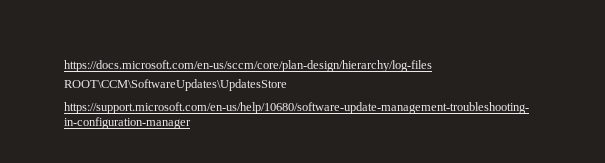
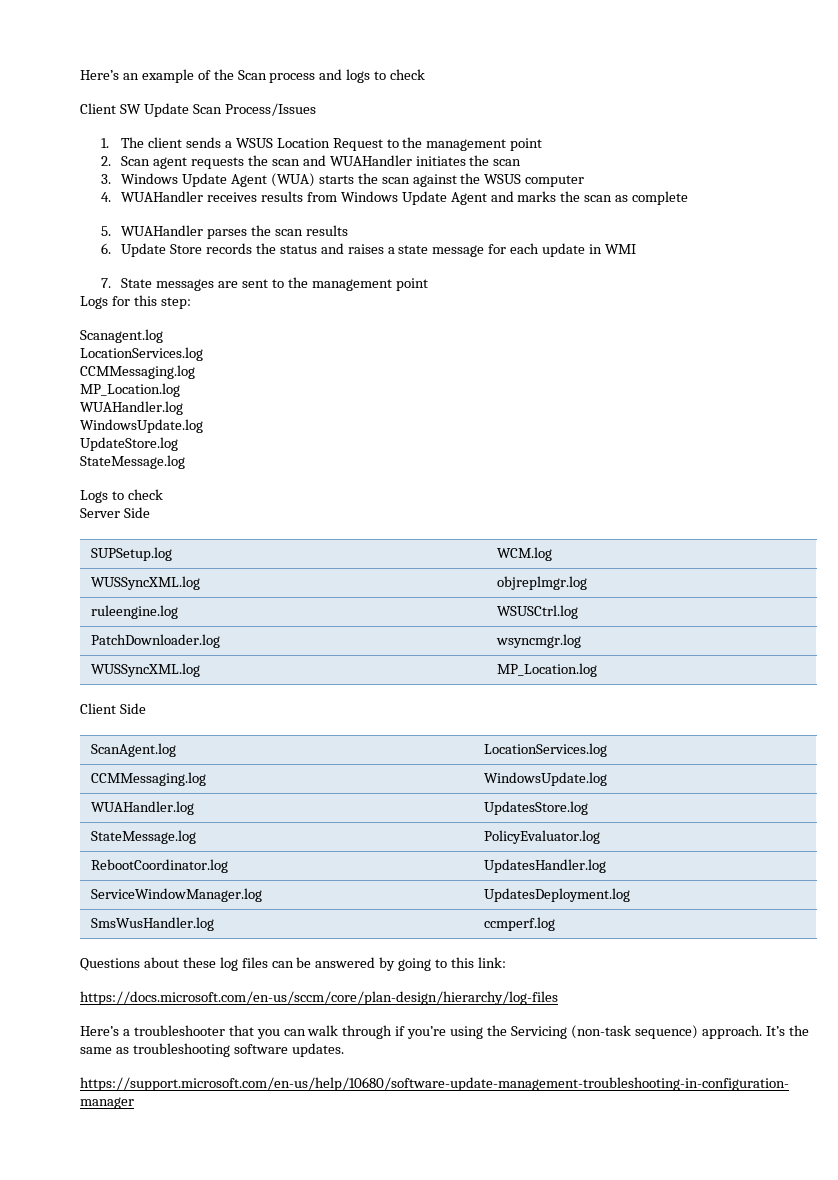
[64,60,432,72] [64,79,287,91] https://docs.microsoft.com/en-us/sccm/core/plan-design/hierarchy/log-files // ROOT\CCM\SoftwareUpdates\UpdatesStore -> [80,69,426,83] [80,103,316,117] [100,137,543,151] [100,155,522,169] [100,173,585,187] [100,191,689,205] [100,225,348,239] [100,243,636,257] [100,277,428,291] [80,295,191,309] [80,329,163,343] [80,347,203,361] [80,365,195,379] [80,383,180,397] [80,401,183,415] [80,419,203,433] [80,437,178,451] [80,455,185,469] [80,489,163,503] [80,507,150,518] [90,547,172,561] [496,547,552,561] [90,576,200,590] [496,576,587,590] [90,605,178,619] [496,605,578,619] [90,634,220,648] [495,634,581,648] [90,663,200,677] [496,663,597,677] [80,703,146,714] [90,743,176,757] [483,743,607,757] [90,772,206,786] [483,772,607,786] [90,801,194,815] [483,801,588,815] [90,830,196,844] [483,830,600,844] [90,859,228,873] [483,859,606,873] [90,888,262,902] [483,888,630,902] [90,917,214,931] [483,917,555,931] [80,957,506,971] [80,991,558,1005] [80,1025,809,1039] [80,1043,344,1057] Here’s an example of the Scan process and logs to check // Client SW Update Scan Process/Issues // 1. The client sends a WSUS Location Request to the management point // 2. Scan agent requests the scan and WUAHandler initiates the scan // 3. Windows Update Agent (WUA) starts the scan against the WSUS computer // 4. WUAHandler receives results from Windows Update Agent and marks the scan as complete // 5. WUAHandler parses the scan results // 6. Update Store records the status and raises a state message for each update in WMI // 7. State messages are sent to the management point // Logs for this step: // Scanagent.log // LocationServices.log // CCMMessaging.log // MP_Location.log // WUAHandler.log // WindowsUpdate.log // UpdateStore.log // StateMessage.log // Logs to check // Server Side // SUPSetup.log | WCM.log // WUSSyncXML.log | objreplmgr.log // ruleengine.log | WSUSCtrl.log // PatchDownloader.log | wsyncmgr.log // WUSSyncXML.log | MP_Location.log // Client Side // ScanAgent.log | LocationServices.log // CCMMessaging.log | WindowsUpdate.log // WUAHandler.log | UpdatesStore.log // StateMessage.log | PolicyEvaluator.log // RebootCoordinator.log | UpdatesHandler.log // ServiceWindowManager.log | UpdatesDeployment.log // SmsWusHandler.log | ccmperf.log // Questions about these log files can be answered by going to this link: // https://docs.microsoft.com/en-us/sccm/core/plan-design/hierarchy/log-files // Here’s a troubleshooter that you can walk through if you’re using the Servicing (non-task sequence) approach. It’s the same as troubleshooting software updates.

